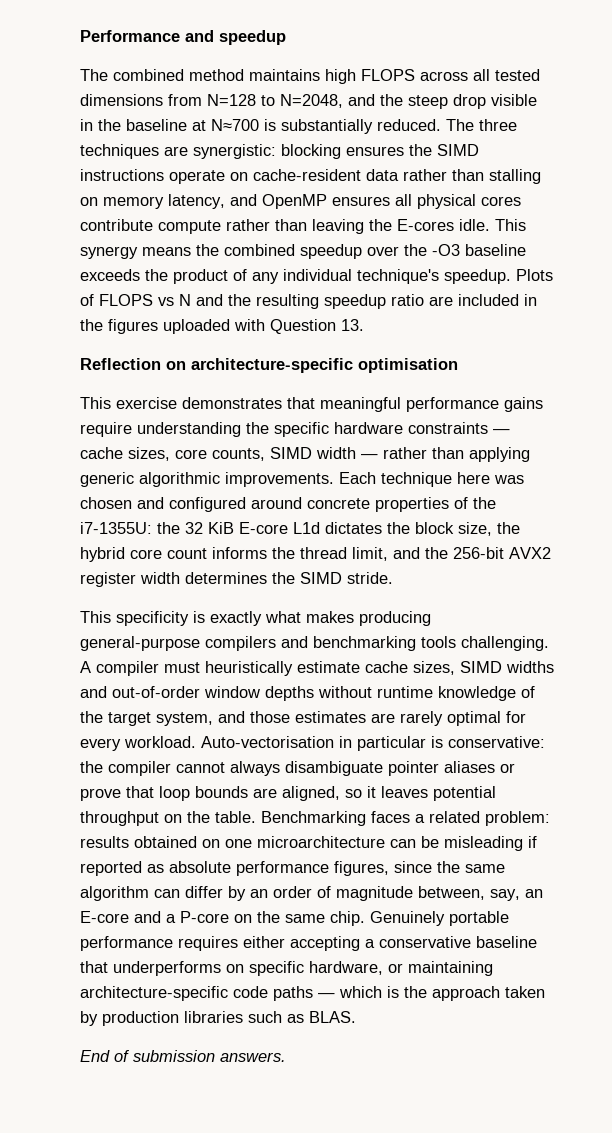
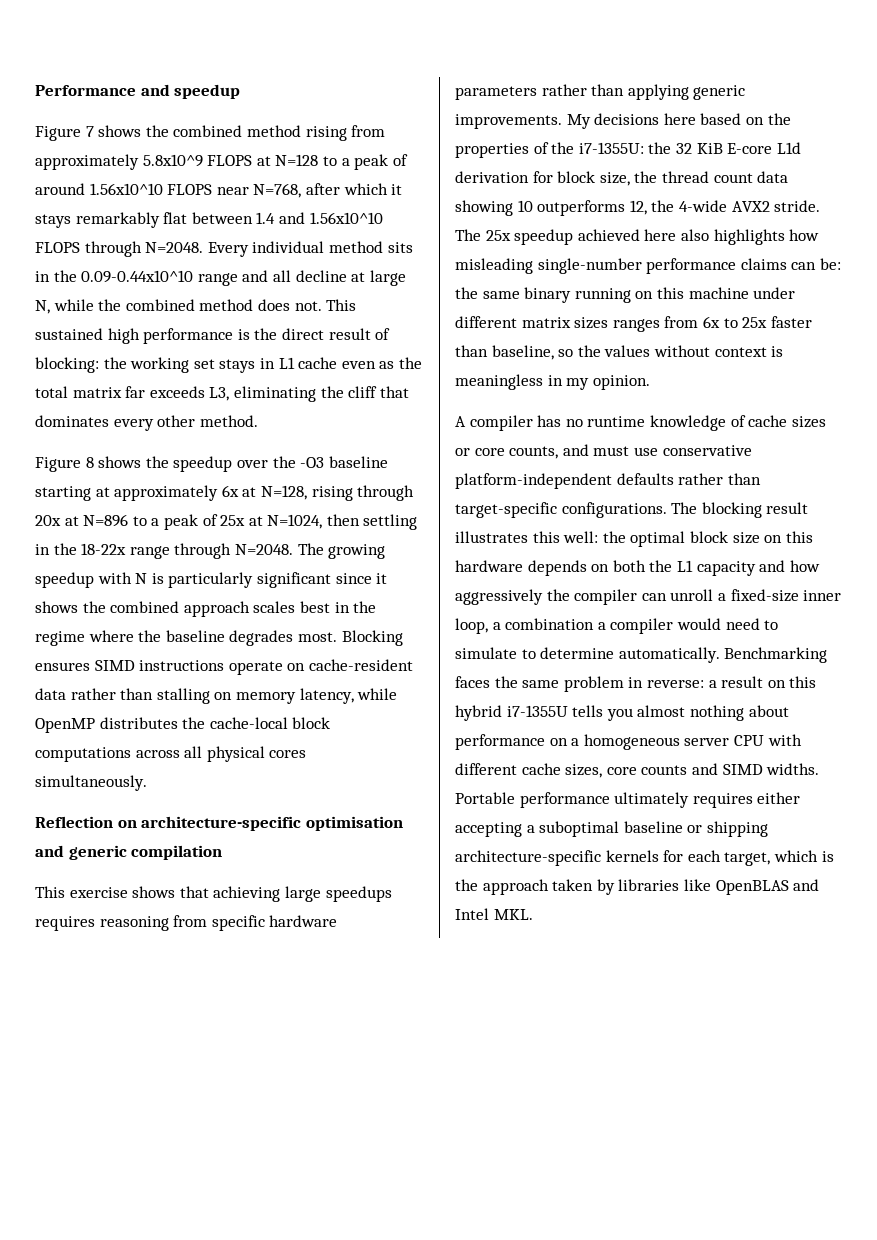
[80,69,540,84] [80,94,537,109] [80,119,517,134] [80,144,432,159] The combined method maintains high FLOPS across all tested dimensions from N=128 to N=2048, and the steep drop visible in the baseline at N≈700 is substantially reduced. The three techniques are synergistic: blocking ensures the -> [35,125,386,141] [35,154,408,170] [35,183,403,198] [35,212,383,228] [35,241,413,257] [35,270,406,286] [35,299,357,314] [35,328,391,344] [35,357,422,373] [35,386,409,402] [35,415,258,431] [35,456,388,472] [35,485,415,501] [35,514,418,530] [35,543,386,559] [35,572,388,588] [35,601,377,617] [35,630,403,646] [35,662,90,671] Figure 7 shows the combined method rising from approximately 5.8x10^9 FLOPS at N=128 to a peak of around 1.56x10^10 FLOPS near N=768, after which it stays remarkably flat between 1.4 and 1.56x10^10 FLOPS through N=2048. Every individual method sits in the 0.09-0.44x10^10 range and all decline at large N, while the combined method does not. This sustained high performance is the direct result of blocking: the working set stays in L1 cache even as the total matrix far exceeds L3, eliminating the cliff that dominates every other method. // Figure 8 shows the speedup over the -O3 baseline starting at approximately 6x at N=128, rising through 20x at N=896 to a peak of 25x at N=1024, then settling in the 18-22x range through N=2048. The growing speedup with N is particularly significant since it shows the combined approach scales best in the regime where the baseline degrades most. Blocking ensures
[230,194,521,209] [80,219,526,234] [80,244,526,259] [80,269,553,284] [80,294,537,309] [80,319,364,334] and OpenMP ensures all physical cores contribute compute rather than leaving the E-cores idle. This synergy means the combined speedup over the -O3 baseline exceeds the product of any individual technique's speedup. Plots of FLOPS vs N and the resulting speedup ratio are included in the figures uploaded with Question 13. -> [357,688,398,700] [35,717,331,733] [35,746,307,762] [35,775,147,791] while OpenMP distributes the cache-local block computations across all physical cores simultaneously.
(458, 365) none -> [35,845,223,860] and generic compilation
[182,397,543,412] [80,422,510,437] [80,447,530,462] [80,472,524,487] [80,497,370,512] demonstrates that meaningful performance gains require understanding the specific hardware constraints — cache sizes, core counts, SIMD width — rather than applying generic algorithmic improvements. Each technique here was chosen and configured around concrete -> [132,886,392,902] [35,915,338,931] [455,84,746,100] [455,113,791,129] shows that achieving large speedups requires reasoning from specific hardware parameters rather than applying generic improvements. My decisions here based on the
[325,522,410,534] dictates the -> [455,171,553,183] derivation for
[80,547,551,562] [80,572,393,587] [80,611,431,626] [80,636,549,651] [80,661,554,676] [80,686,535,701] [80,711,526,726] [80,736,545,751] [80,761,515,776] [80,786,496,801] [80,811,550,826] [80,836,537,851] [80,861,505,876] [80,886,543,901] [80,911,509,926] [80,936,537,951] [80,961,493,976] [80,986,335,1001] hybrid core count informs the thread limit, and the 256-bit AVX2 register width determines the SIMD stride. // This specificity is exactly what makes producing general-purpose compilers and benchmarking tools challenging. A compiler must heuristically estimate cache sizes, SIMD widths and out-of-order window depths without runtime knowledge of the target system, and those estimates are rarely optimal for every workload. Auto-vectorisation in particular is conservative: the compiler cannot always disambiguate pointer aliases or prove that loop bounds are aligned, so it leaves potential throughput on the table. Benchmarking faces a related problem: results obtained on one microarchitecture can be misleading if reported as absolute performance figures, since the same algorithm can differ by an order of magnitude between, say, an E-core and a P-core on the same chip. Genuinely portable performance requires either accepting a conservative baseline that underperforms on specific hardware, or maintaining architecture-specific code paths — -> [661,171,789,183] [455,200,821,216] [455,229,820,245] [455,258,841,274] [455,287,796,303] [455,316,812,332] [455,345,784,360] [455,374,650,390] [455,415,826,431] [455,444,752,459] [455,473,761,489] [455,502,809,518] [455,531,813,547] [455,560,820,576] [455,589,842,605] [455,618,779,634] [455,647,828,663] [455,676,817,692] [455,705,789,721] [455,734,802,750] [455,763,820,778] [455,792,801,808] [455,821,768,837] [455,850,771,866] thread count data showing 10 outperforms 12, the 4-wide AVX2 stride. The 25x speedup achieved here also highlights how misleading single-number performance claims can be: the same binary running on this machine under different matrix sizes ranges from 6x to 25x faster than baseline, so the values without context is meaningless in my opinion. // A compiler has no runtime knowledge of cache sizes or core counts, and must use conservative platform-independent defaults rather than target-specific configurations. The blocking result illustrates this well: the optimal block size on this hardware depends on both the L1 capacity and how aggressively the compiler can unroll a fixed-size inner loop, a combination a compiler would need to simulate to determine automatically. Benchmarking faces the same problem in reverse: a result on this hybrid i7-1355U tells you almost nothing about performance on a homogeneous server CPU with different cache sizes, core counts and SIMD widths. Portable performance ultimately requires either accepting a suboptimal baseline or shipping architecture-specific kernels for each target,
[102,1011,356,1026] [80,1050,286,1062] production libraries such as BLAS. // End of submission answers. -> [618,879,820,895] [455,908,533,920] libraries like OpenBLAS and Intel MKL.

